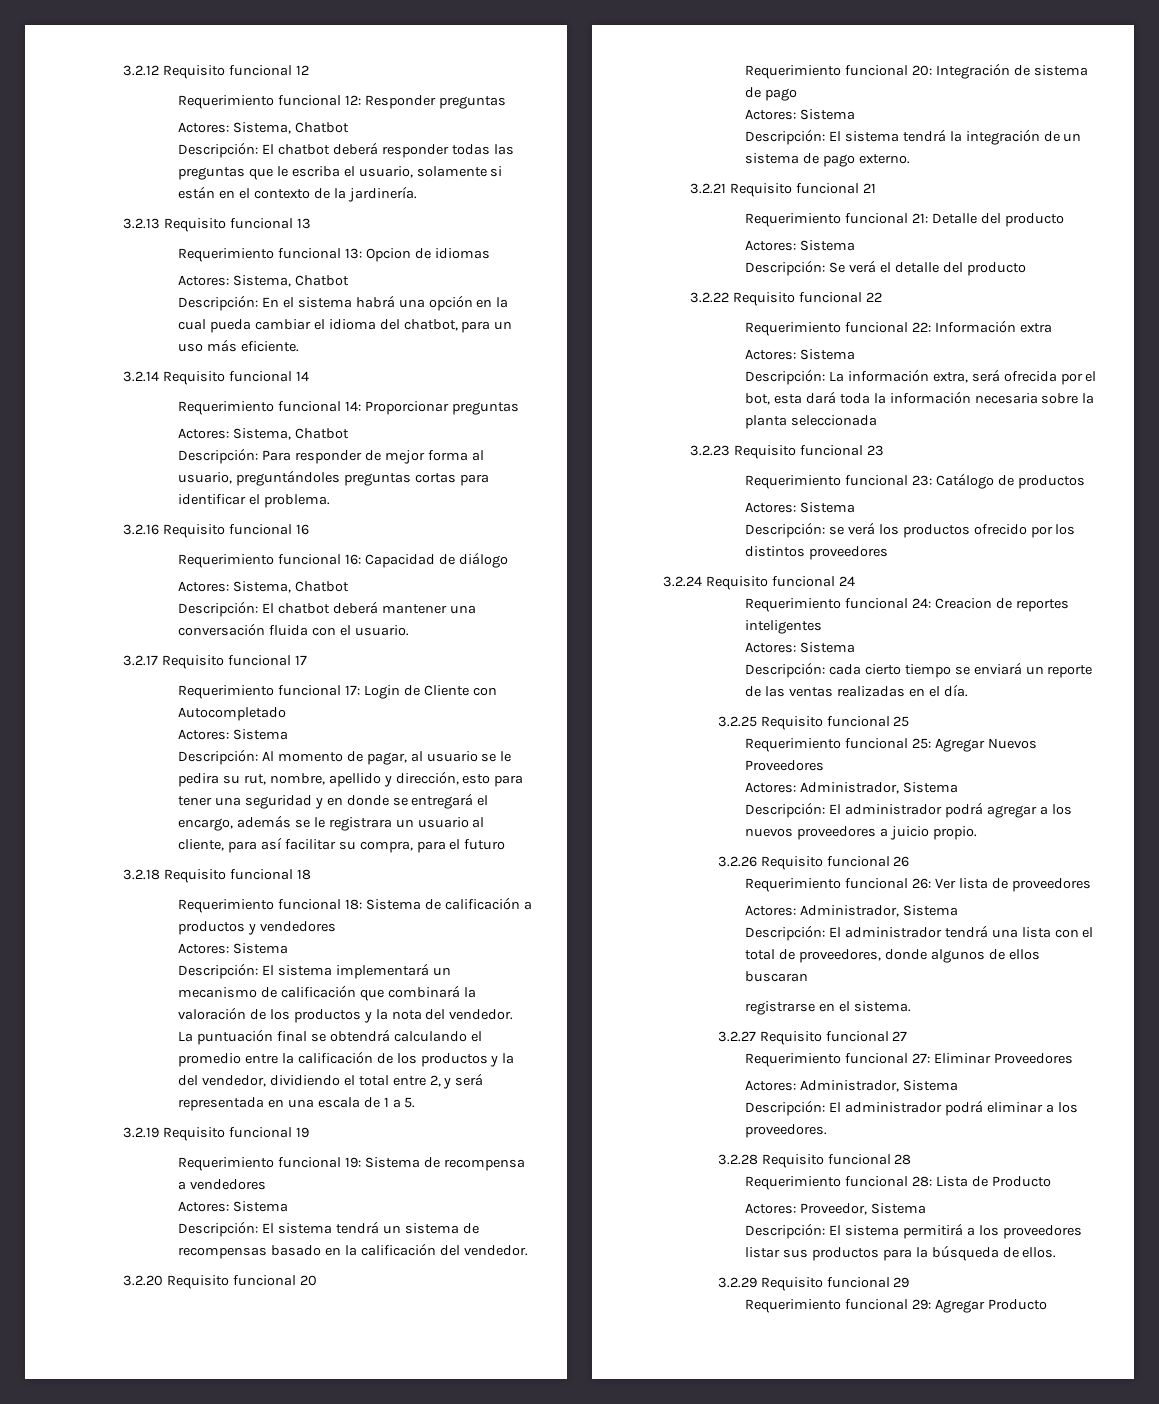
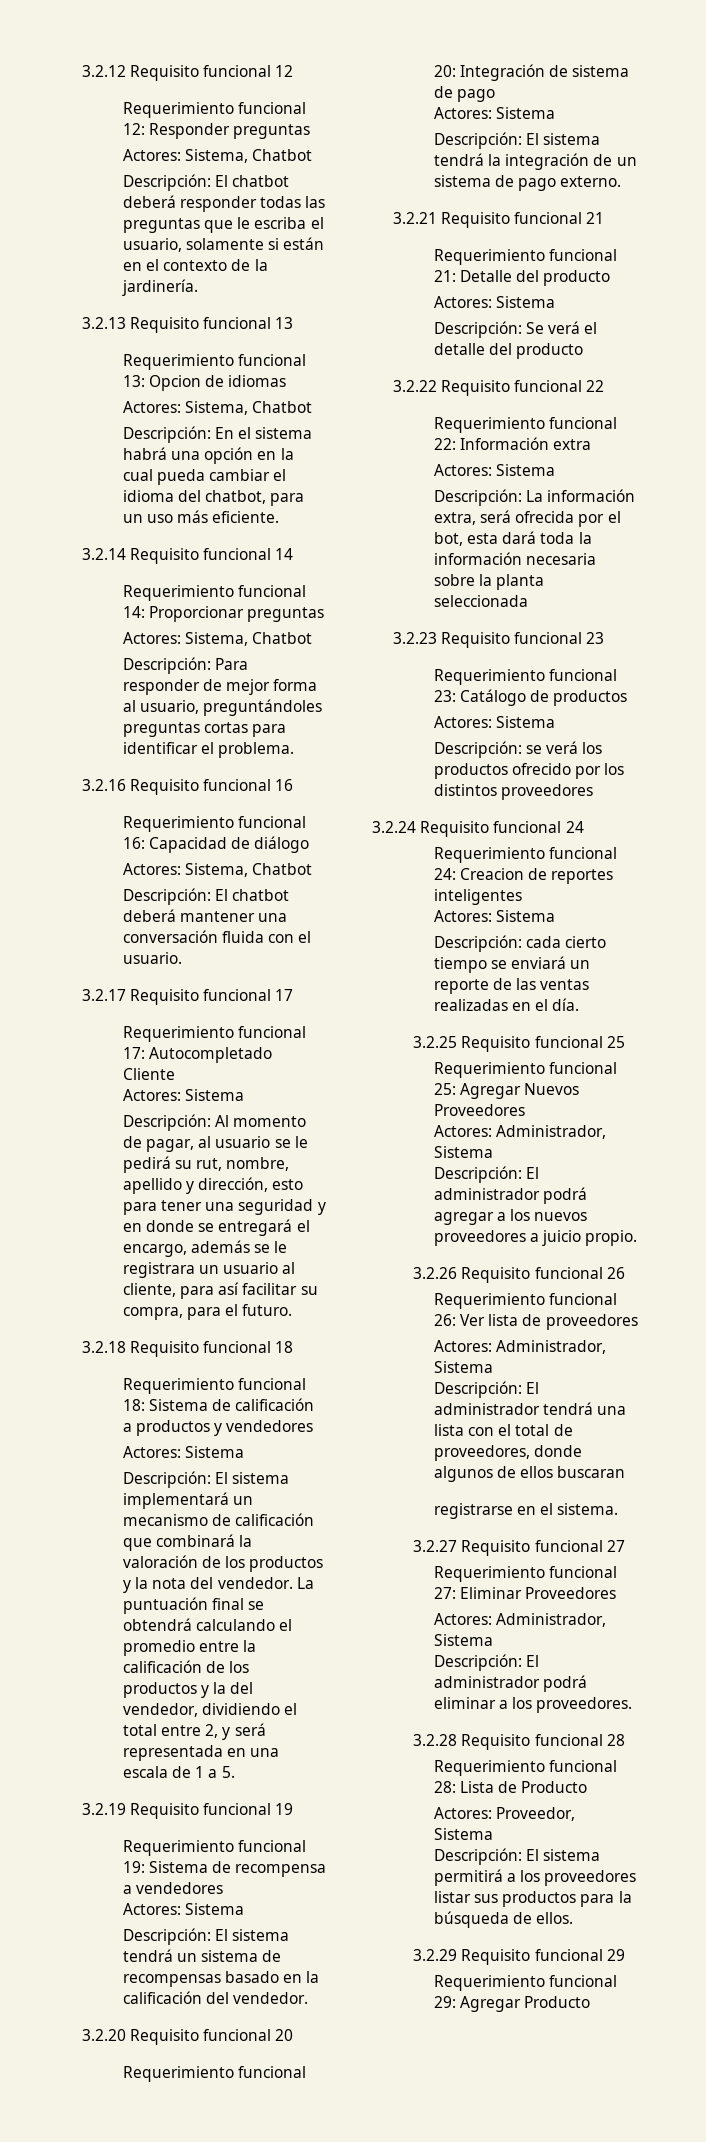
[363,685,420,699] Login de -> [149,1047,273,1063] Autocompletado
[472,687,497,696] [178,707,287,721] con Autocompletado -> (175, 1074) none
[178,773,220,787] pedira -> [122,1156,171,1173] pedirá
[464,839,506,850] futuro -> [242,1304,293,1316] futuro.

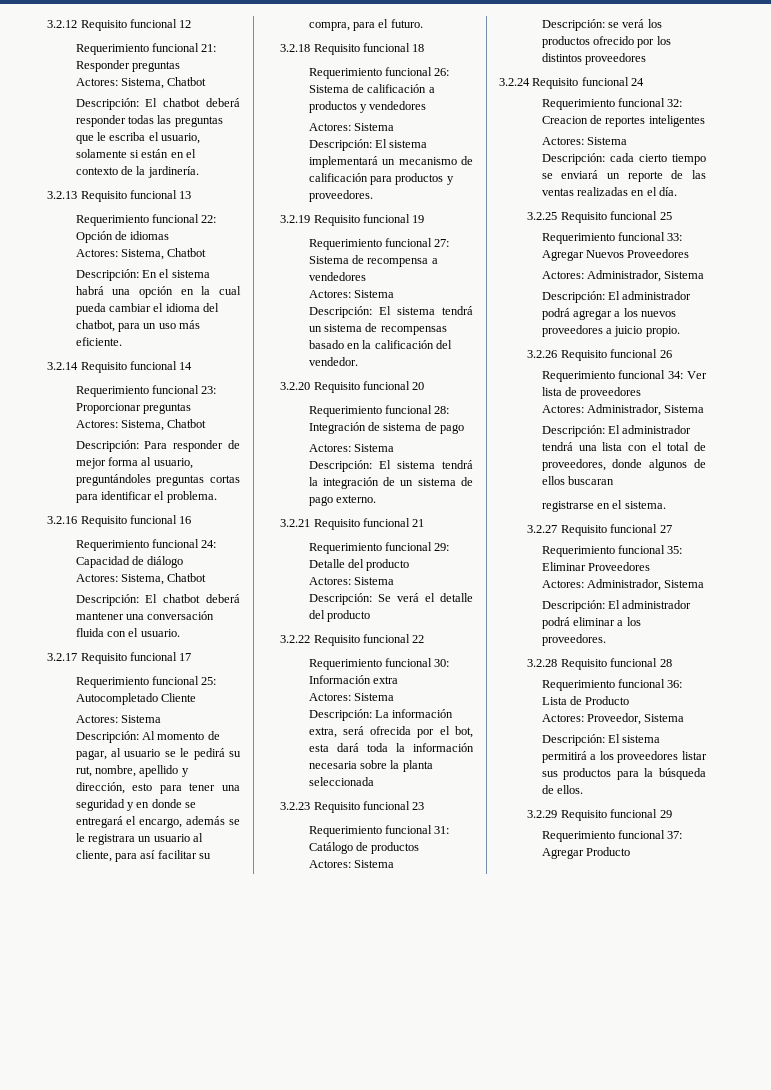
[122,123,145,135] 12: -> [201,44,217,52] 21:
[122,375,202,391] 13: Opcion -> [201,215,217,223] [75,231,113,243] 22: Opción
[122,606,145,618] 14: -> [201,386,217,394] 23:
[122,837,145,849] 16: -> [201,540,217,548] 24:
[122,1047,145,1059] 17: -> [201,677,217,685] 25:
[122,1399,145,1411] 18: -> [434,68,450,76] 26:
[122,1534,253,1551] [122,1555,324,1572] [122,1577,314,1593] [122,1597,265,1614] [122,1618,293,1631] [122,1640,257,1656] [122,1660,250,1673] [122,1682,254,1698] [122,1703,298,1717] [122,1723,266,1740] [122,1745,280,1761] [122,1766,235,1778] que combinará la valoración de los productos y la nota del vendedor. La puntuación final se obtendrá calculando el promedio entre la calificación de los productos y la del vendedor, dividiendo el total entre 2, y será representada en una escala de 1 a 5. -> [370,173,454,185] [308,190,373,202] para productos y proveedores.
[122,1861,145,1873] 19: -> [434,239,450,247] 27:
[433,65,456,77] 20: -> [434,406,450,414] 28:
[433,270,456,282] 21: -> [434,543,450,551] 29:
[433,438,456,450] 22: -> [434,659,450,667] 30:
[433,690,456,702] 23: -> [434,826,450,834] 31:
[433,868,456,880] 24: -> [667,99,683,107] 32:
[433,1083,456,1095] 25: -> [667,233,683,241] 33:
[433,1314,456,1326] 26: -> [668,371,684,379] 34:
[433,1587,456,1599] 27: -> [667,546,683,554] 35:
[433,1781,456,1793] 28: -> [667,680,683,688] 36:
[433,1996,456,2008] 29: -> [667,831,683,839] 37:

